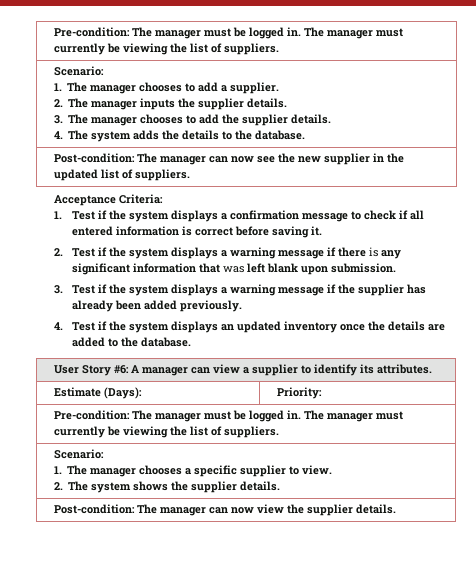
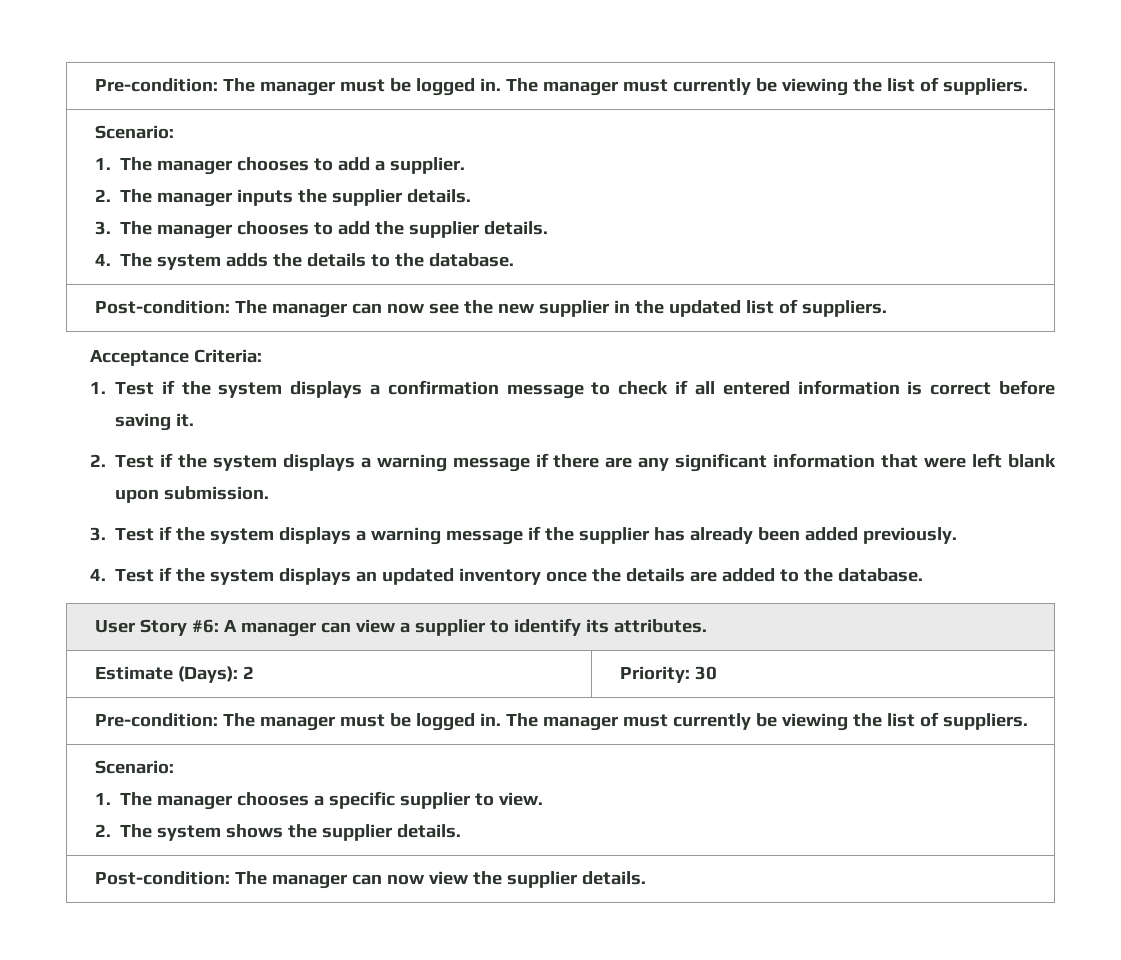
[369,247,379,257] is -> [605,457,633,468] are
[223,266,245,273] was -> [924,457,967,468] were
(142, 393) none -> [242,666,254,679] 2
(322, 393) none -> [694,666,717,680] 30

